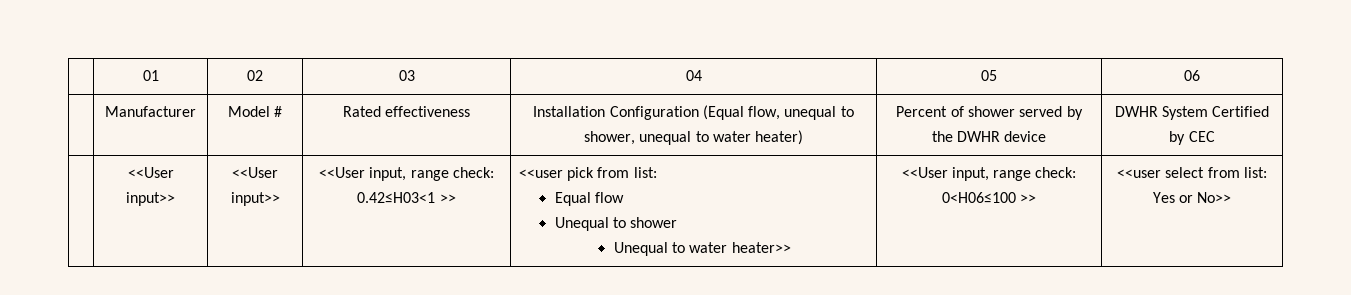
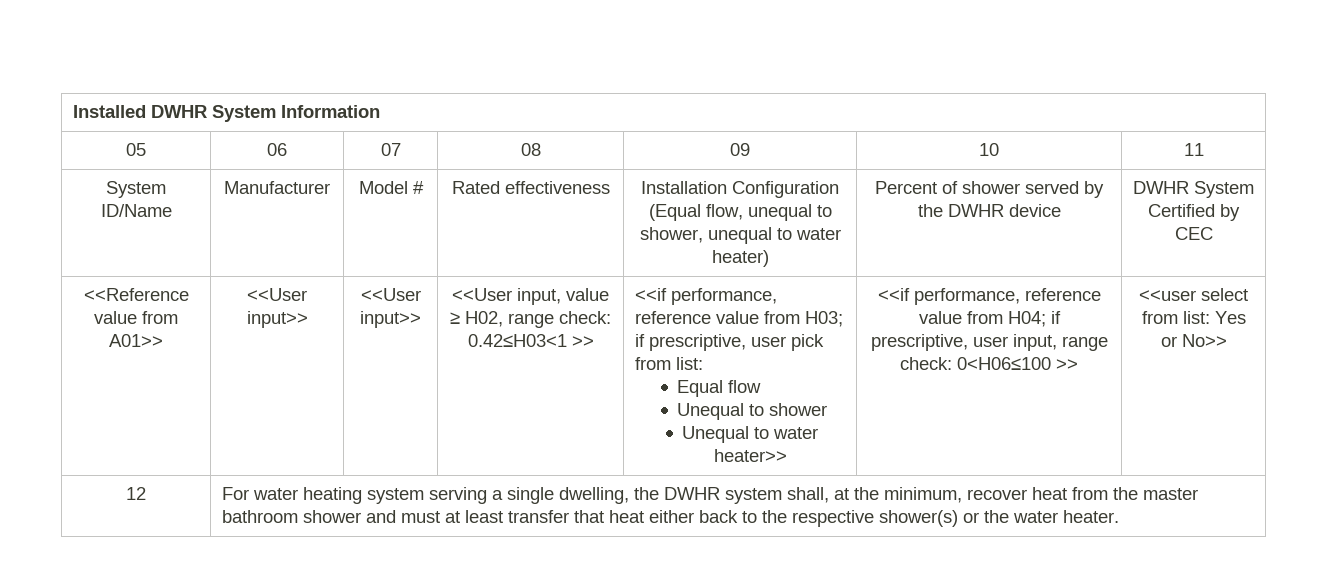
[142,70,159,81] [247,70,263,81] [398,70,415,81] [685,70,702,81] [981,70,997,81] [1184,70,1200,81] | 01 | 02 | 03 | 04 | 05 | 06 // -> [72,105,380,122] [126,143,146,156] [267,143,287,156] [380,143,401,156] [520,143,541,156] [730,143,750,156] [979,143,999,156] [1183,143,1204,156] [106,181,166,198] [100,204,172,217] Installed DWHR System Information // 05 | 06 | 07 | 08 | 09 | 10 | 11 // System ID/Name
(1215, 136) none -> [83,288,189,301] [94,311,178,324] [109,334,163,347] <<Reference value from A01>>
(407, 174) none -> [566,288,609,301] [450,311,503,327] value ≥ H02,
[518,169,563,178] <<user -> [634,288,777,305] [634,311,843,327] [634,334,786,351] <<if performance, reference value from H03; if prescriptive, user
[901,167,948,178] <<User -> [877,288,1101,305] [918,311,1061,327] [870,334,1008,351] <<if performance, reference value from H04; if prescriptive, user
(1232, 197) none -> [126,487,146,500] [221,487,1198,504] [221,510,1119,527] // 12 | For water heating system serving a single dwelling, the DWHR system shall, at the minimum, recover heat from the master bathroom shower and must at least transfer that heat either back to the respective shower(s) or the water heater.

